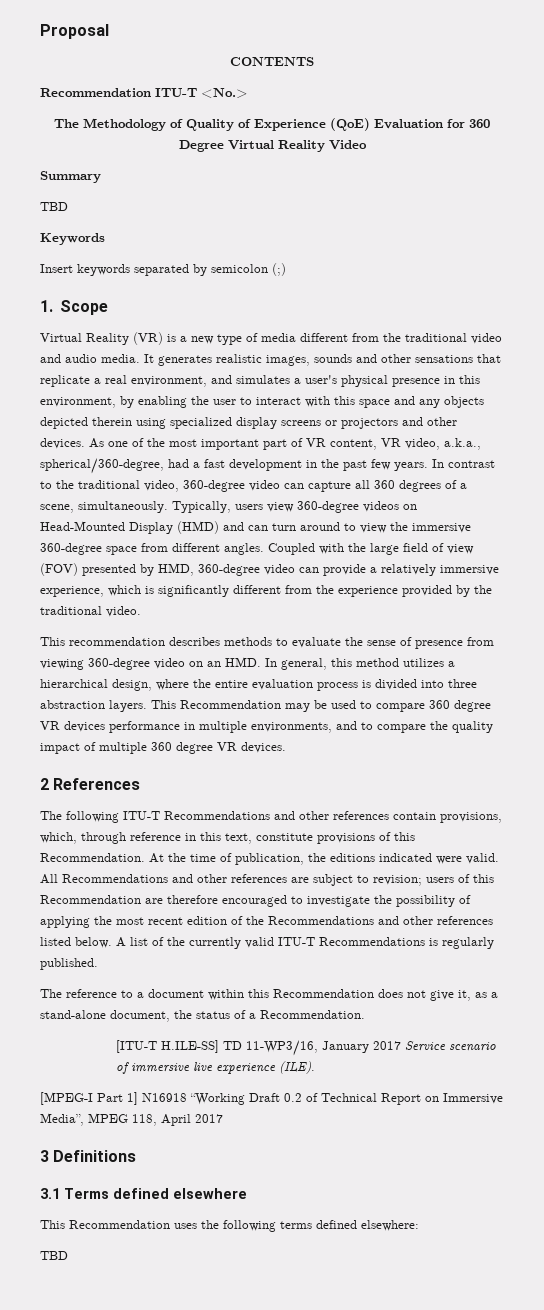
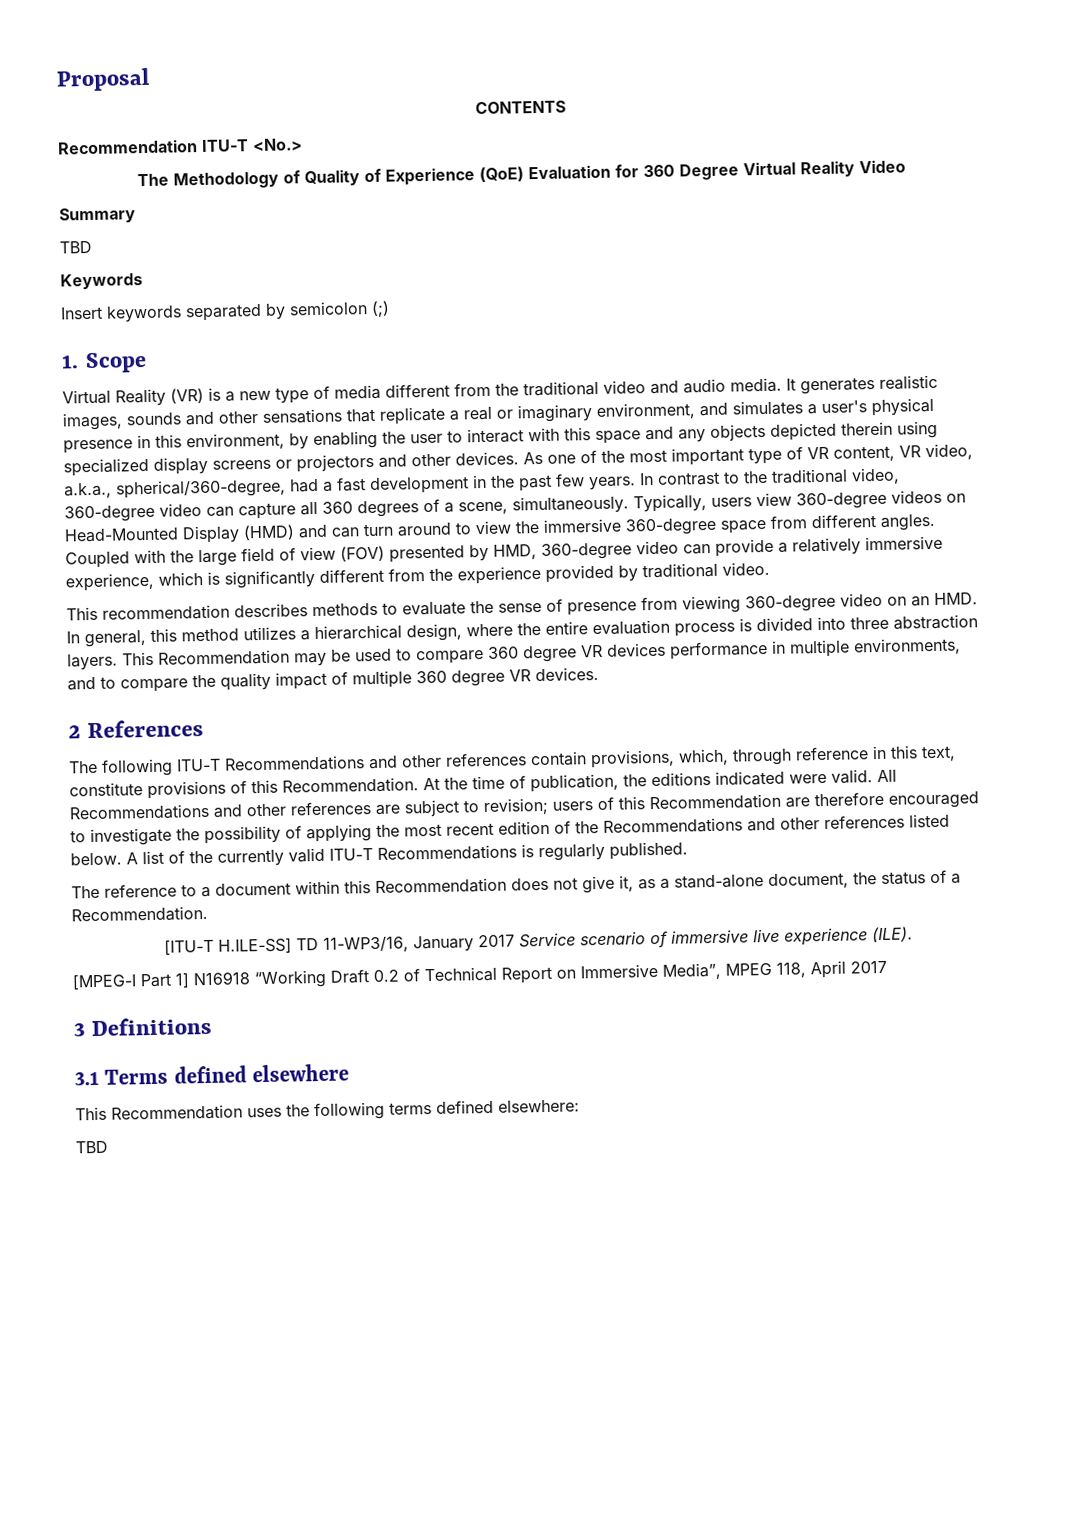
(127, 379) none -> [496,404,593,423] or imaginary
[263,439,287,450] part -> [748,447,782,465] type
[474,585,492,594] the -> (638, 573) none

